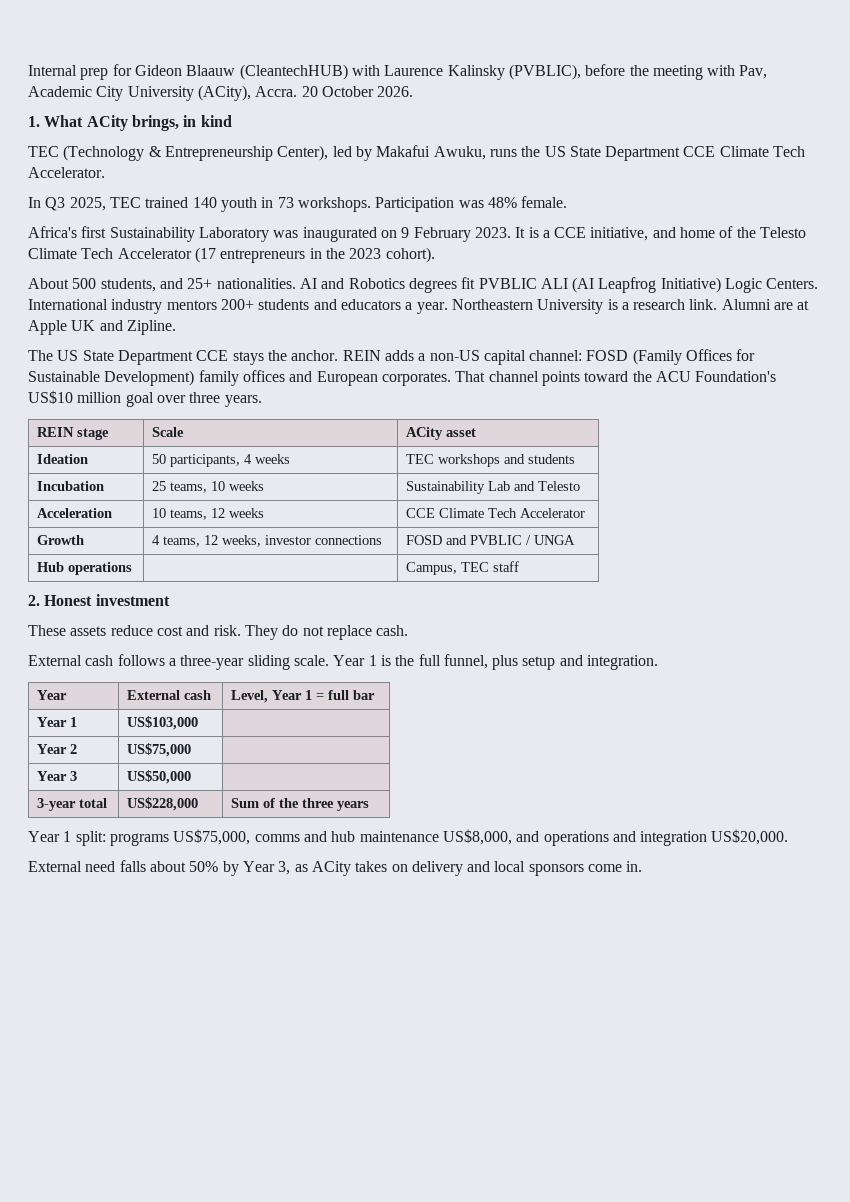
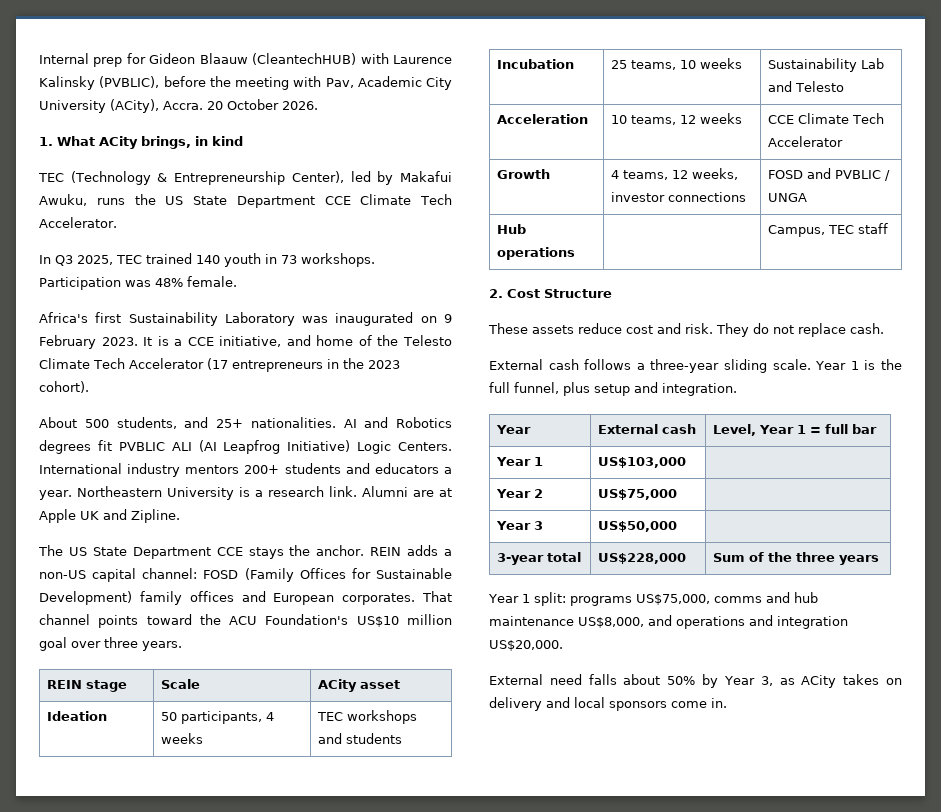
[44,594,170,606] Honest investment -> [507,289,612,298] Cost Structure

